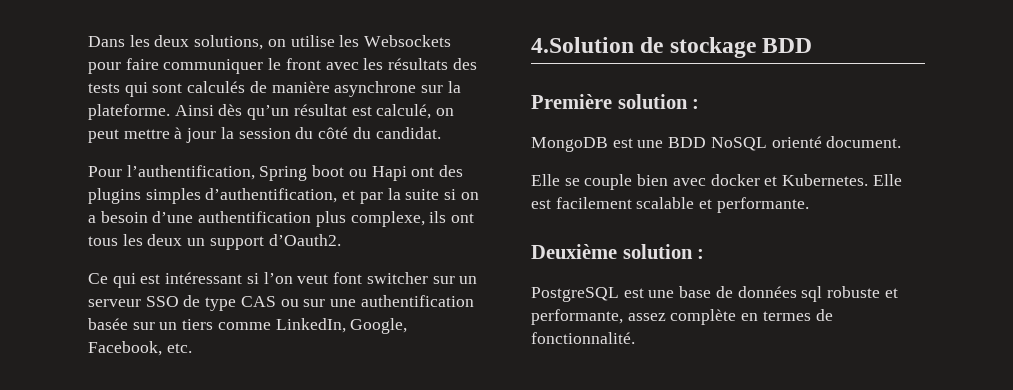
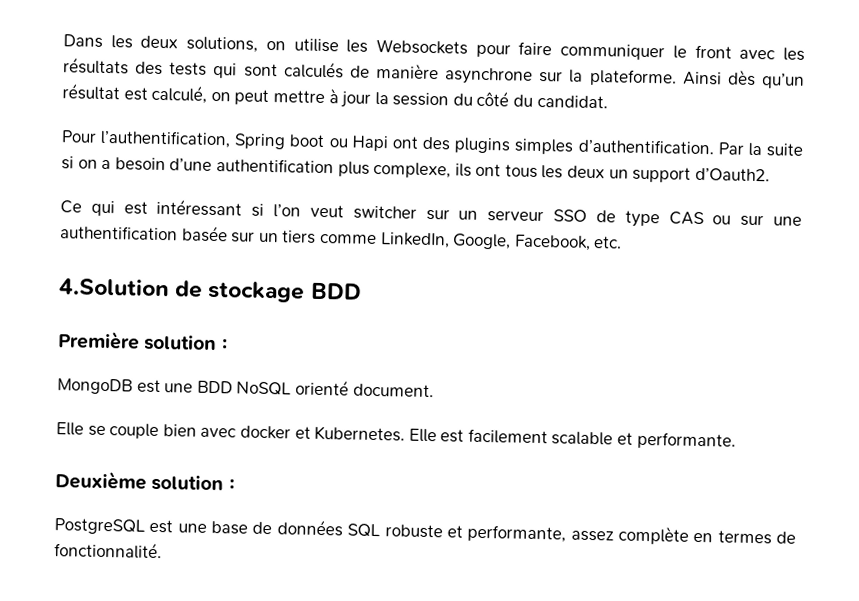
[205,188,383,204] d’authentification, et par -> [577,138,744,155] d’authentification. Par
[333,272,363,284] font -> (344, 211) none
[801,286,823,302] sql -> [347,523,381,538] SQL

